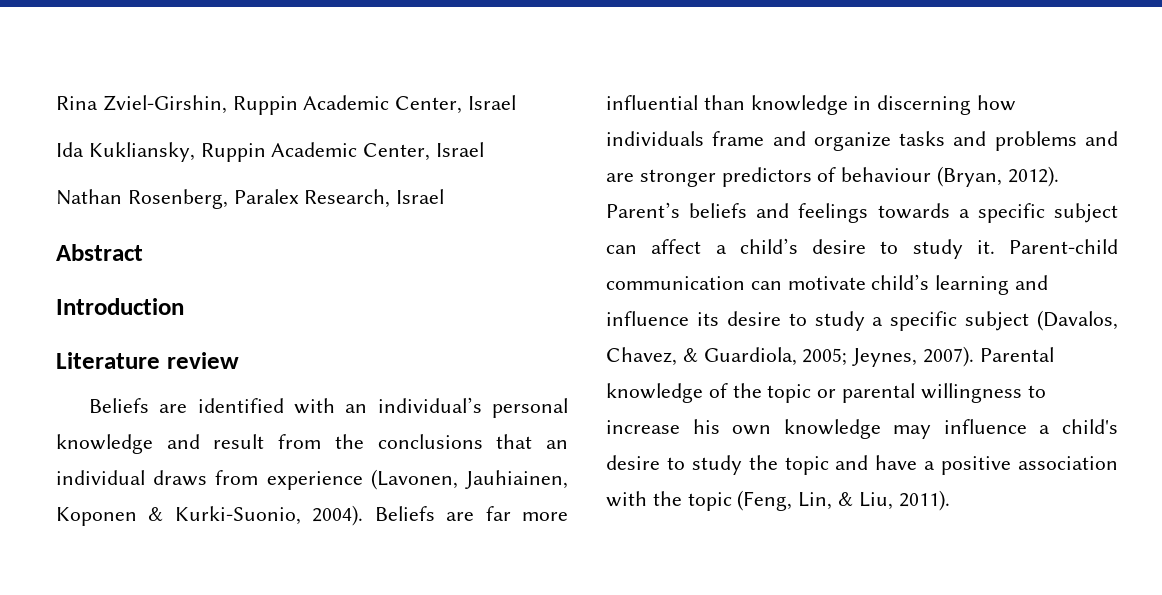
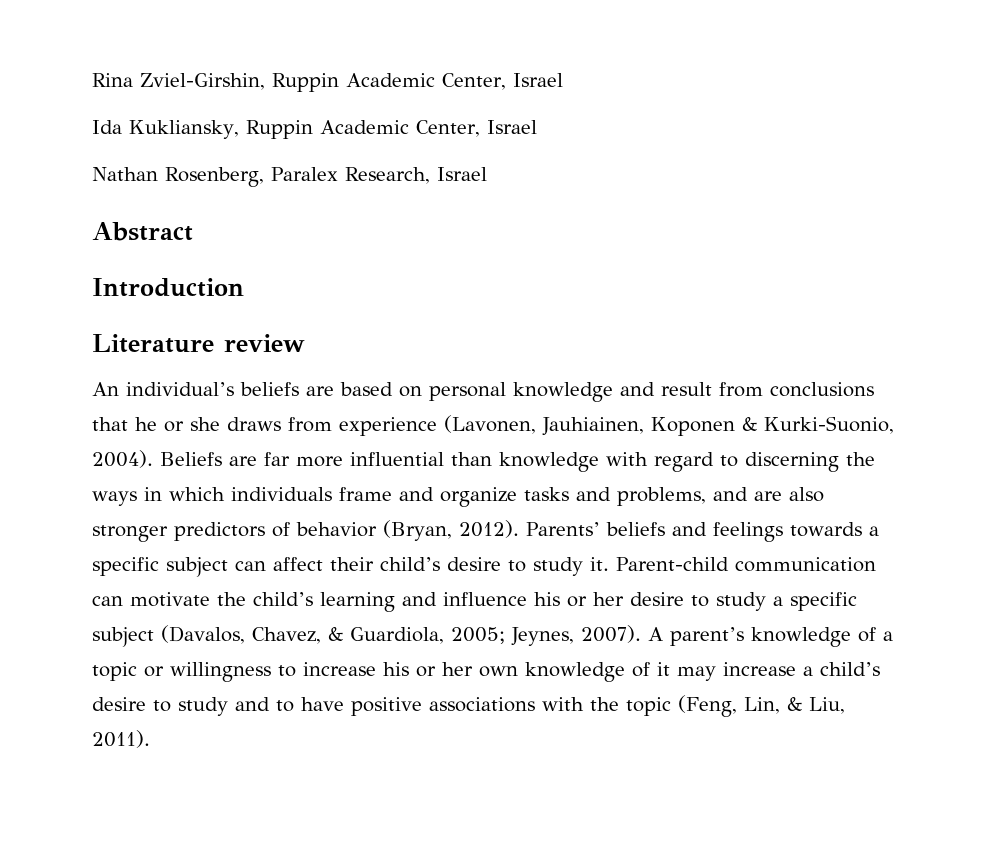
[89,397,482,414] Beliefs are identified with an individual’s -> [92,382,422,397] An individual’s beliefs are based on
[334,434,364,449] the -> (763, 389) none
[546,440,568,449] [56,470,145,485] an individual -> [135,417,220,432] he or she
[853,95,1017,115] in discerning how -> [606,452,875,472] [92,487,225,506] with regard to discerning the ways in which
[994,131,1077,151] problems -> [617,487,706,506] problems,
(634, 177) none -> [789,487,824,502] also
[841,167,932,182] behaviour -> [296,522,377,537] behavior
[606,202,680,218] Parent’s -> [526,522,600,536] Parents’
[715,245,727,254] a -> [330,557,374,571] their
(866, 283) none -> [217,592,246,606] the
[696,312,719,326] its -> [534,592,624,607] his or her
[979,347,1054,362] [606,383,762,403] Parental knowledge of the -> [648,627,893,647] A parent’s knowledge of a
[842,383,916,403] parental -> (164, 671) none
[732,419,1118,439] [606,455,1118,475] own knowledge may influence a child's desire to study the topic and have a positive association -> [416,662,880,682] [92,697,535,716] or her own knowledge of it may increase a child’s desire to study and to have positive associations

